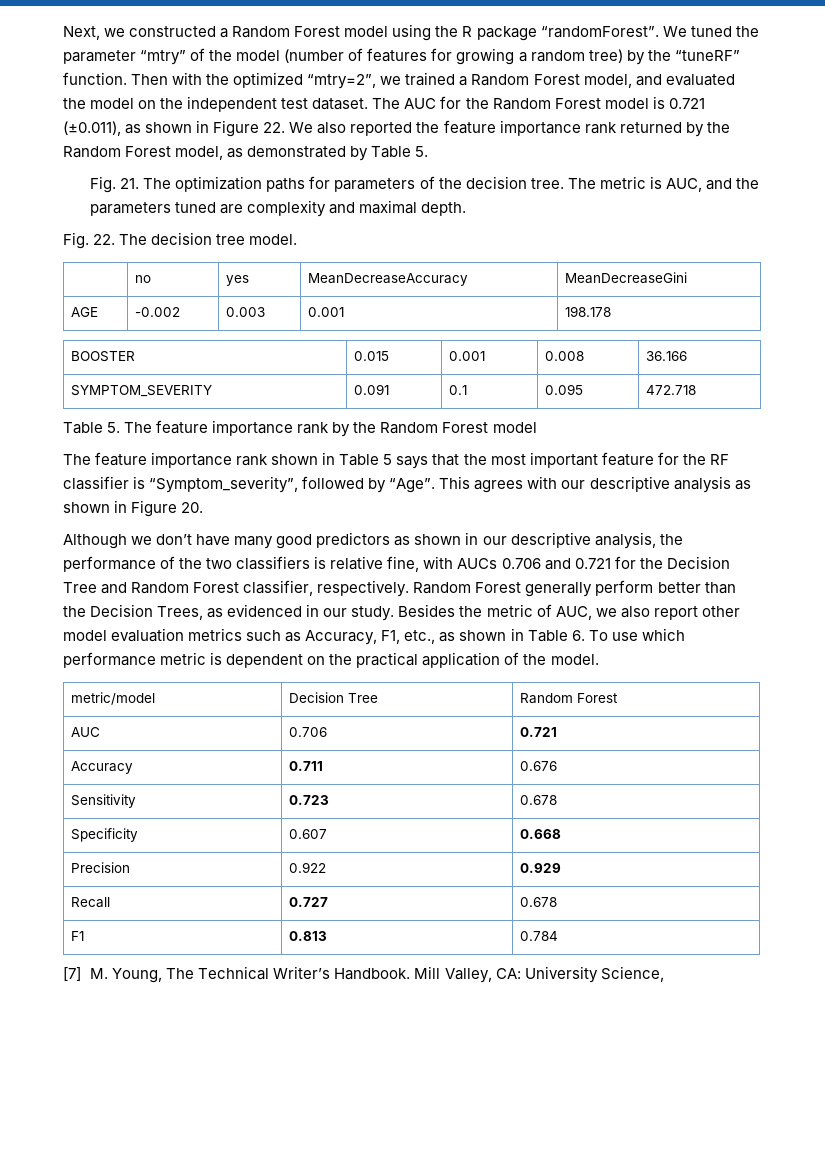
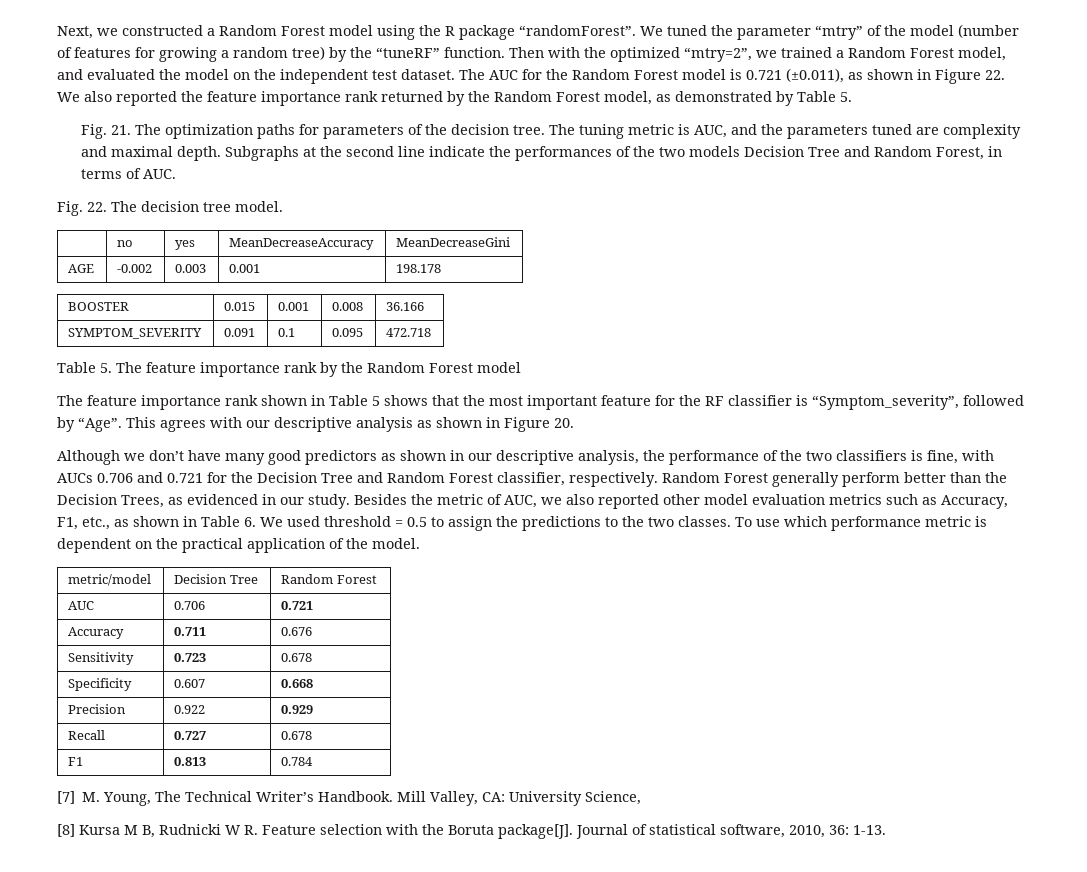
(596, 183) none -> [578,124,624,139] tuning
(467, 209) none -> [224,146,1002,161] [80,168,176,179] Subgraphs at the second line indicate the performances of the two models Decision Tree and Random Forest, in terms of AUC.
[396,456,429,469] says -> [384,395,428,406] shows
[330,556,384,570] relative -> (923, 455) none
[653,606,698,620] report -> [598,494,659,509] reported
(585, 635) none -> [260,516,731,531] We used threshold = 0.5 to assign the predictions to the two classes.
(664, 974) none -> [57,824,886,839] // [8] Kursa M B, Rudnicki W R. Feature selection with the Boruta package[J]. Journal of statistical software, 2010, 36: 1-13.

